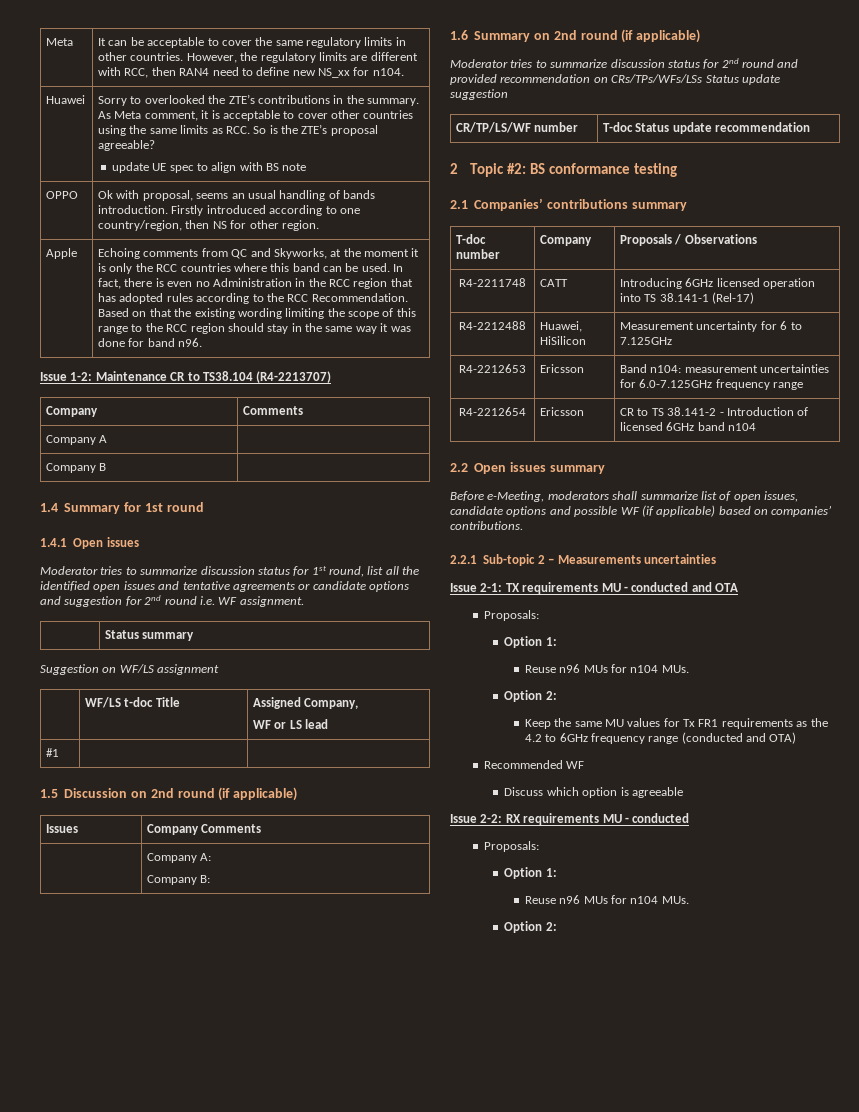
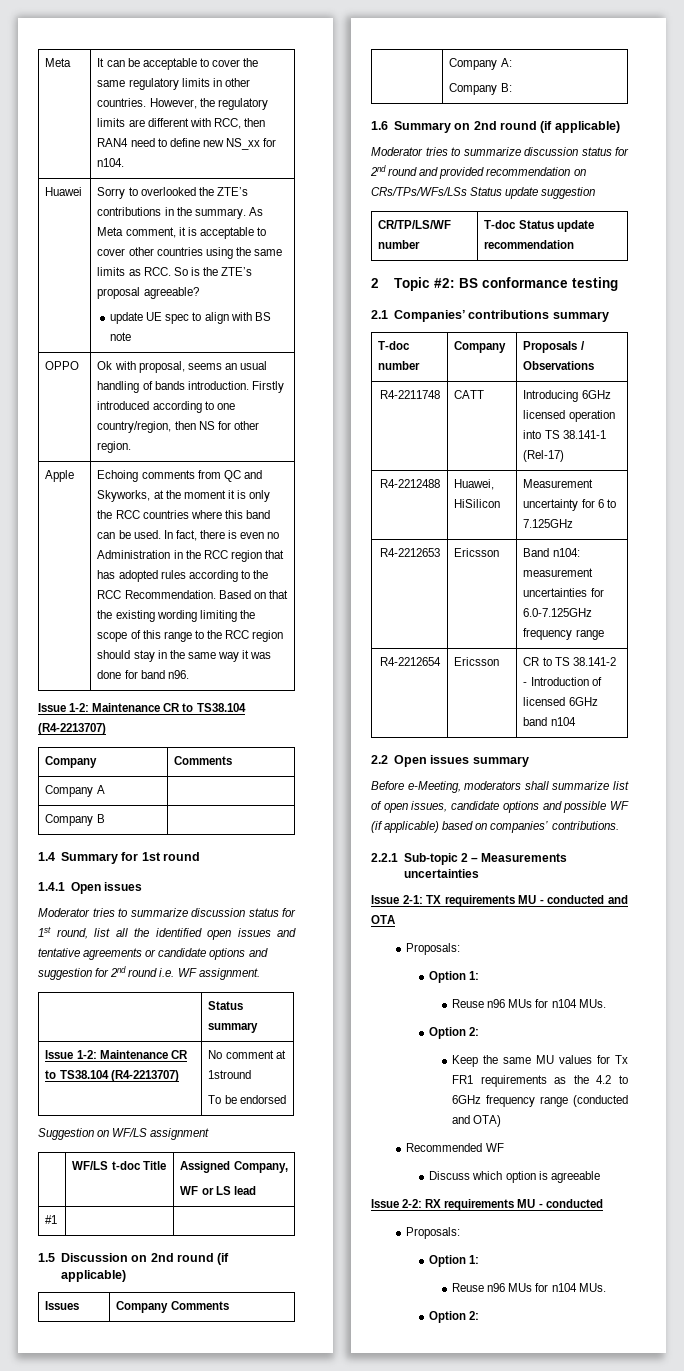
(195, 636) none -> [45,1050,188,1059] [45,1070,179,1082] [208,1050,286,1059] [208,1070,252,1079] [208,1095,286,1104] // Issue 1-2: Maintenance CR to TS38.104 (R4-2213707) | No comment at 1stround // To be endorsed

